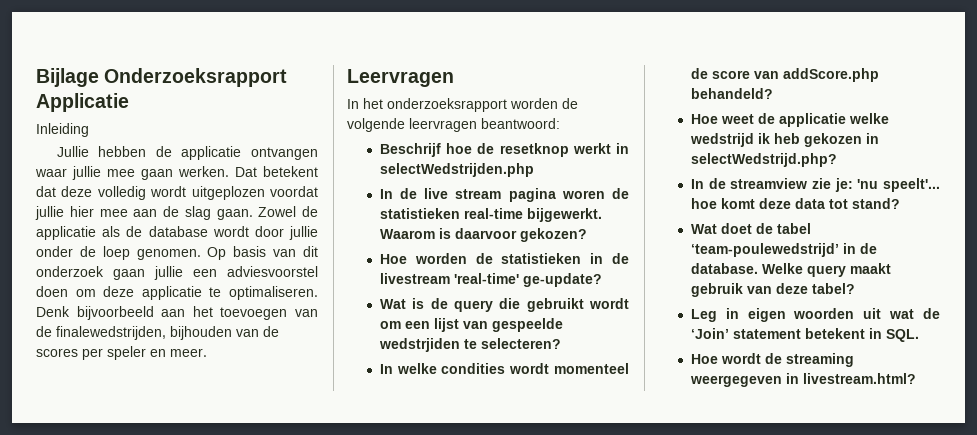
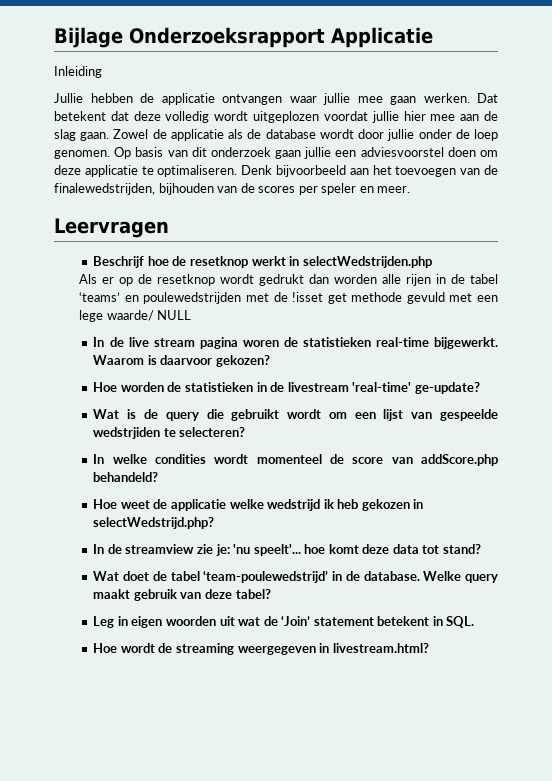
[347,98,578,112] [347,118,560,132] // In het onderzoeksrapport worden de volgende leervragen beantwoord: -> (169, 228) none
(534, 170) none -> [79,274,498,286] [79,292,499,304] [79,310,192,322] // Als er op de resetknop wordt gedrukt dan worden alle rijen in de tabel ‘teams’ en poulewedstrijden met de !isset get methode gevuld met een lege waarde/ NULL

